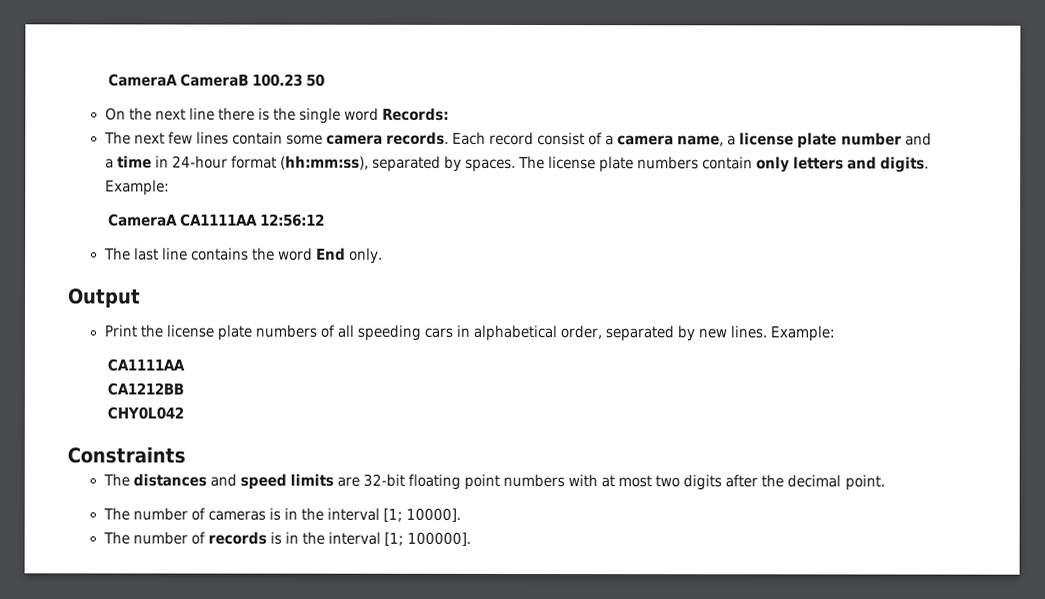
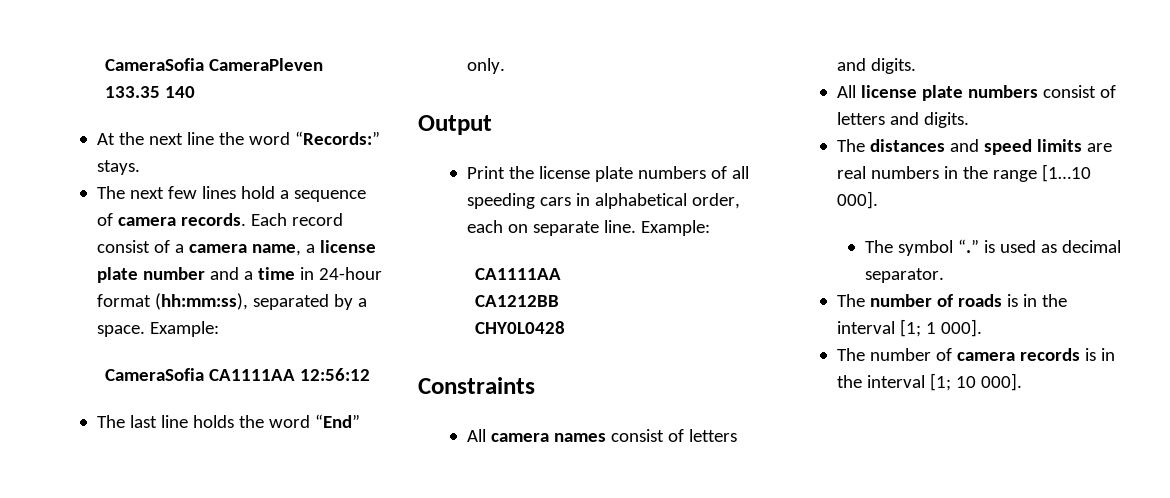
[108,73,326,87] [104,107,450,124] CameraA CameraB 100.23 50 // On the next line there is the single word Records: -> [104,58,323,71] [104,86,195,98] [96,131,380,145] [96,160,140,175] CameraSofia CameraPleven 133.35 140 // At the next line the word “Records:” stays.
[231,131,323,145] contain some -> [240,186,366,202] [96,213,113,226] hold a sequence of
[465,155,930,173] [104,179,170,196] [108,213,179,227] spaces. The license plate numbers contain only letters and digits. Example: // CameraA -> [357,298,367,307] [96,321,219,337] [104,368,204,381] a space. Example: // CameraSofia
[190,247,346,261] contains the word End -> [192,414,360,428] holds the word “End”
[605,325,768,342] separated by new lines. -> [466,220,636,236] each on separate line.
[107,406,185,420] CHY0L042 -> [474,321,565,334] CHY0L0428
(186, 455) none -> [466,429,737,442] [836,58,916,74] [836,85,1116,101] [836,112,969,128] // All camera names consist of letters and digits. // All license plate numbers consist of letters and digits.
[362,473,885,491] [102,507,462,522] [102,531,206,545] 32-bit floating point numbers with at most two digits after the decimal point. // The number of cameras is in the interval [1; 10000]. // The number of -> [836,164,1091,182] [836,191,878,209] [865,239,1122,256] [865,268,945,283] [836,294,1067,307] [836,319,982,337] [836,348,1015,361] real numbers in the range [1…10 000]. // The symbol “.” is used as decimal separator. // The number of roads is in the interval [1; 1 000]. // The number of camera
[407,531,472,546] 100000]. -> [955,373,1022,391] 10 000].

